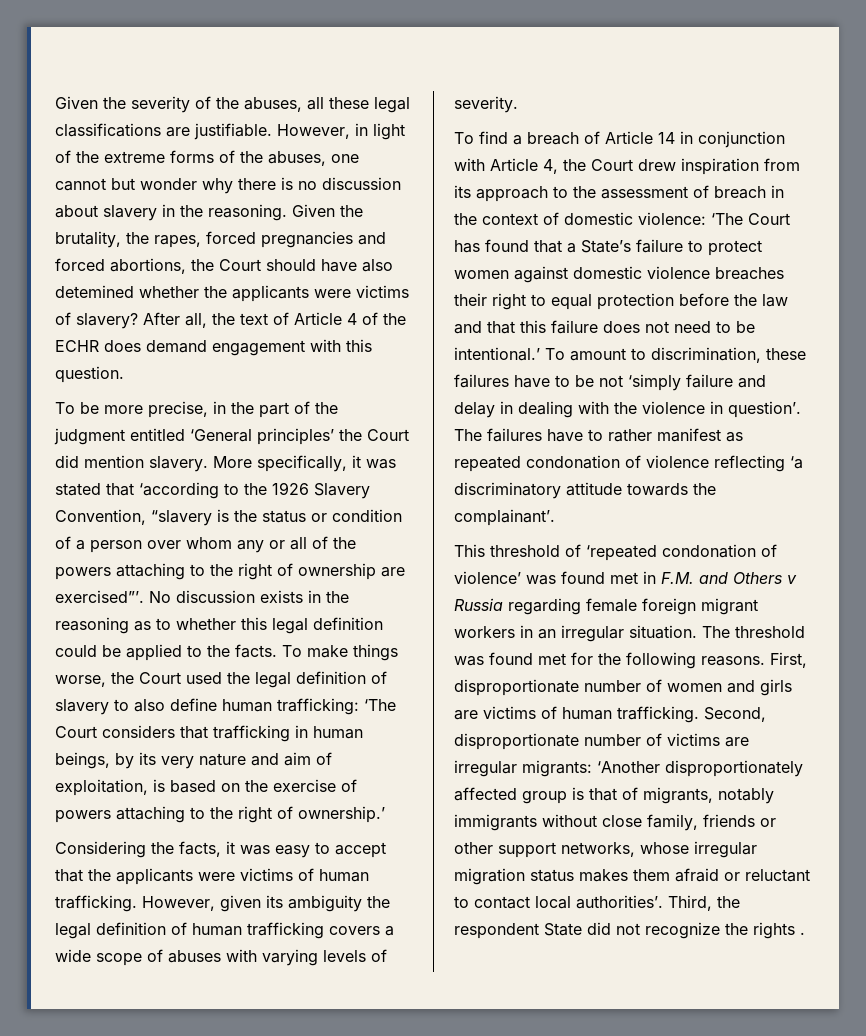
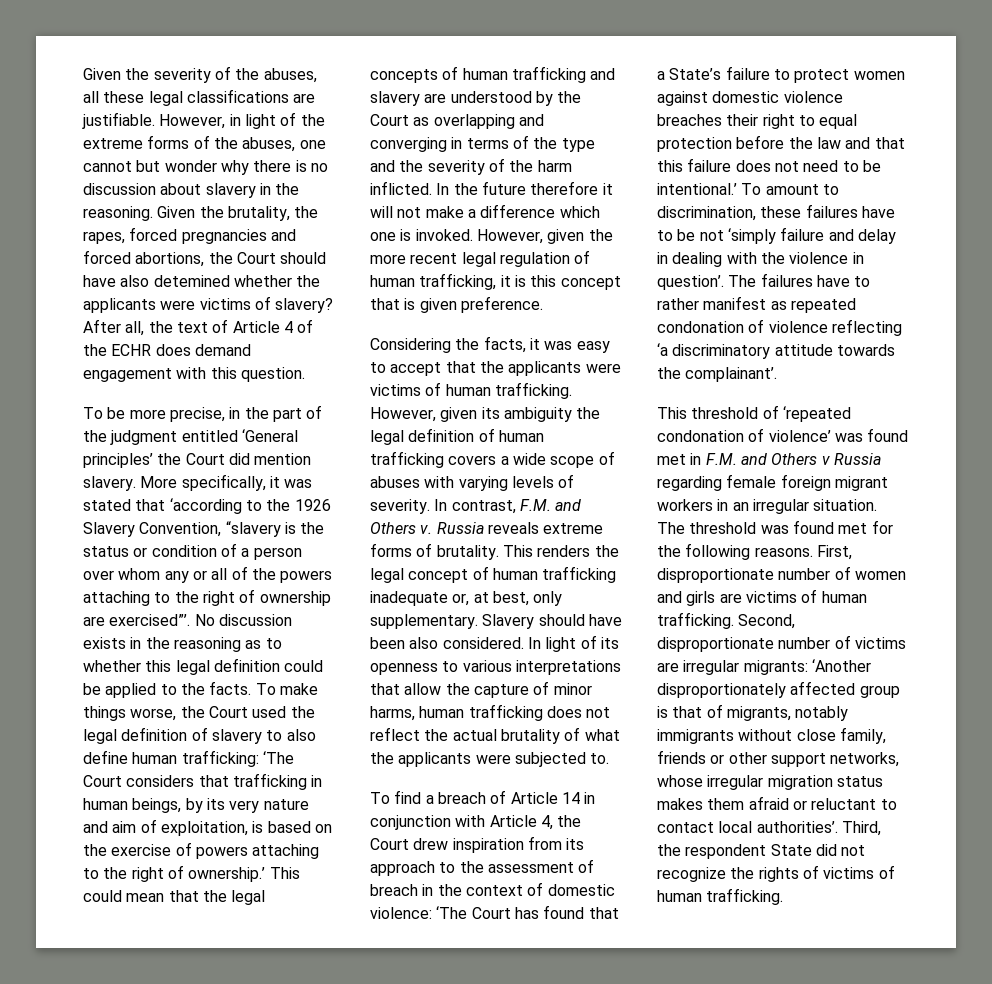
(385, 814) none -> [269,867,300,879] [83,890,266,905] [370,66,616,83] [370,91,582,106] [370,114,544,129] [370,135,595,152] [370,158,572,175] [370,181,613,195] [370,204,600,218] [370,229,613,244] [370,250,591,267] [370,273,621,290] [370,296,543,313] This could mean that the legal concepts of human trafficking and slavery are understood by the Court as overlapping and converging in terms of the type and the severity of the harm inflicted. In the future therefore it will not make a difference which one is invoked. However, given the more recent legal regulation of human trafficking, it is this concept that is given preference.
(518, 104) none -> [434,499,582,514] [370,522,604,534] [370,543,619,560] [370,566,617,583] [370,591,563,606] [370,614,622,629] [370,635,619,652] [370,660,621,675] [370,681,592,698] [370,704,611,721] [370,727,620,744] [370,752,610,767] In contrast, F.M. and Others v. Russia reveals extreme forms of brutality. This renders the legal concept of human trafficking inadequate or, at best, only supplementary. Slavery should have been also considered. In light of its openness to various interpretations that allow the capture of minor harms, human trafficking does not reflect the actual brutality of what the applicants were subjected to.
[800,932,805,935] . -> [802,865,895,879] [657,888,784,905] of victims of human trafficking.

